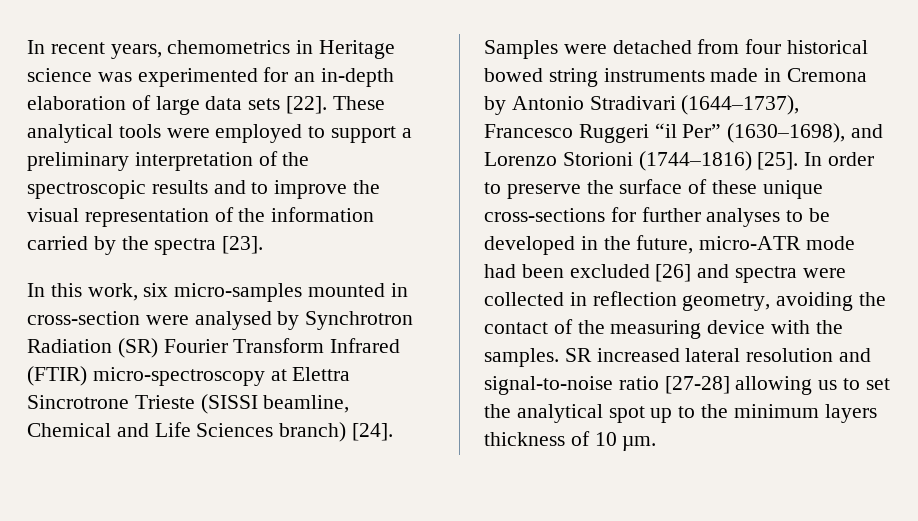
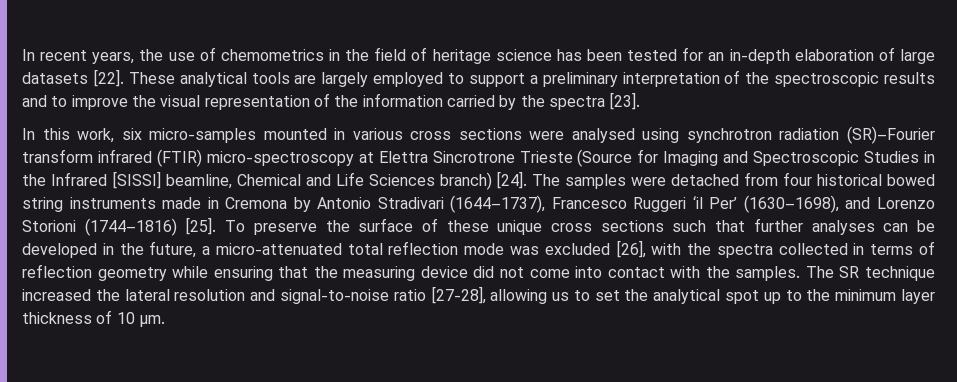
[167,40,396,59] [27,68,258,87] chemometrics in Heritage science was experimented -> [139,47,678,64] the use of chemometrics in the field of heritage science has been tested
[205,96,281,110] data sets -> [22,72,88,84] datasets
[166,128,210,138] were -> [294,72,369,87] are largely
[27,311,414,330] [27,338,401,358] cross-section were analysed by Synchrotron Radiation (SR) Fourier Transform Infrared -> [352,126,935,144] [22,149,152,163] various cross sections were analysed using synchrotron radiation (SR)–Fourier transform infrared
[200,394,258,414] (SISSI -> [577,149,936,167] [22,171,161,189] (Source for Imaging and Spectroscopic Studies in the Infrared [SISSI]
[484,40,558,59] Samples -> [532,174,627,189] The samples
[654,123,722,138] “il Per” -> [692,196,738,209] ‘il Per’
[804,152,875,166] [484,182,501,194] In order to -> [225,220,246,232] To
[484,207,636,222] cross-sections for -> [551,220,746,232] cross sections such that
[786,210,804,222] to -> [883,223,909,232] can
[699,236,856,250] [484,264,846,283] [484,291,887,311] [484,319,843,339] [484,348,680,367] micro-ATR mode had been excluded [26] and spectra were collected in reflection geometry, avoiding the contact of the measuring device with the samples. SR increased -> [202,240,936,258] [22,264,935,281] [22,289,120,301] a micro-attenuated total reflection mode was excluded [26], with the spectra collected in terms of reflection geometry while ensuring that the measuring device did not come into contact with the samples. The SR technique increased the
[664,376,730,394] [27-28] -> [430,286,486,304] [27-28],
[824,404,877,423] layers -> [900,289,935,304] layer

